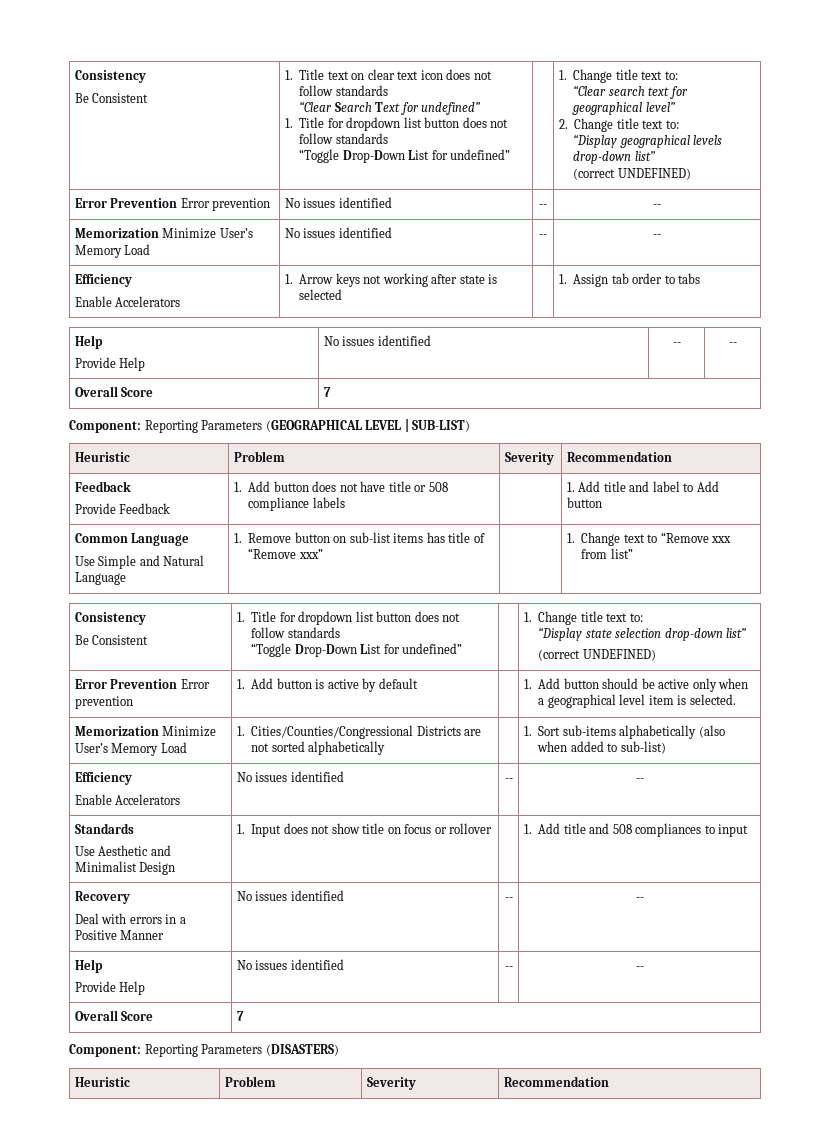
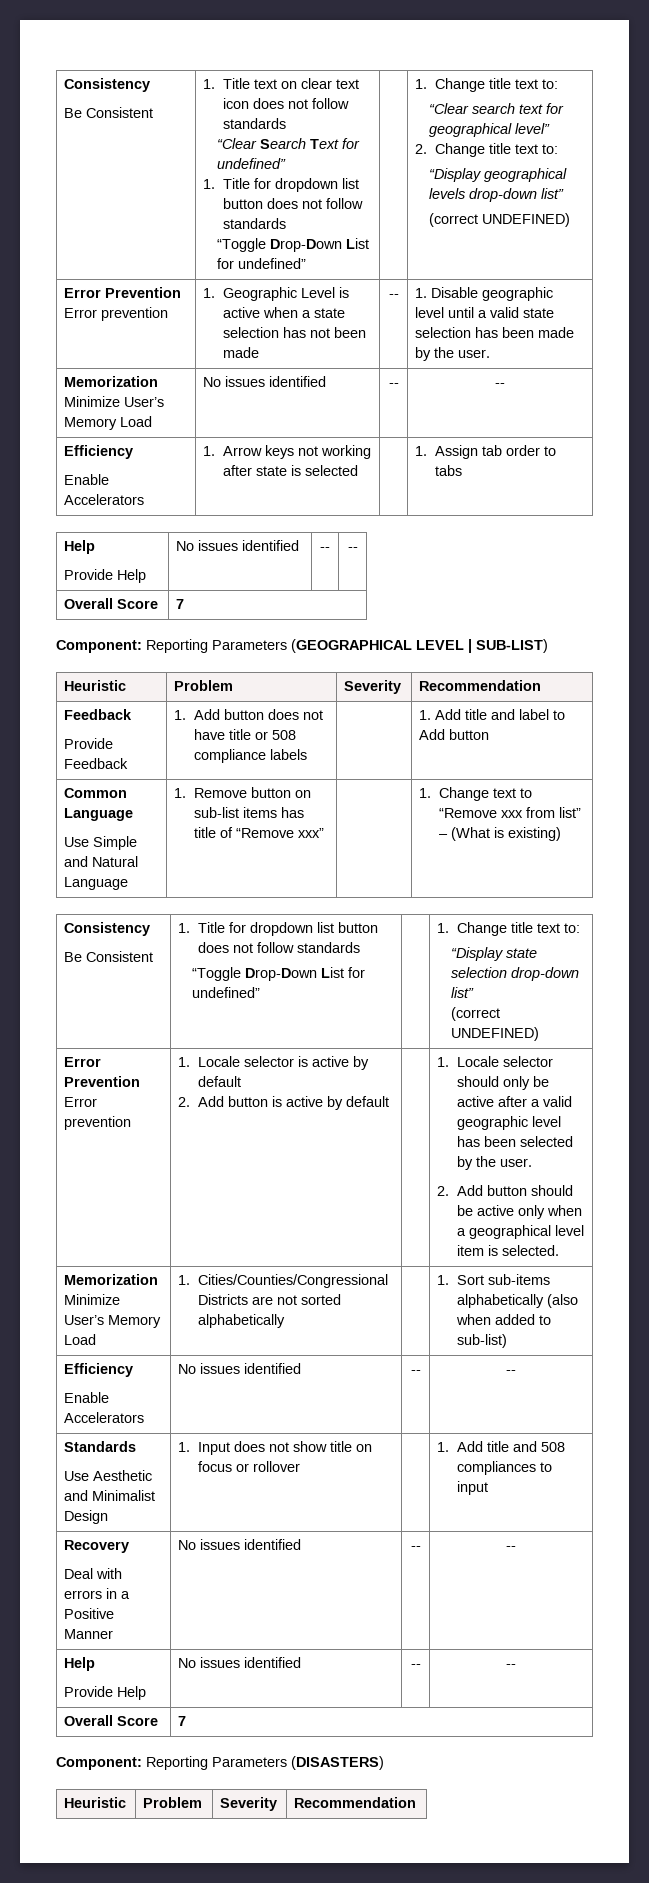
[284,197,392,208] [539,204,547,208] [653,204,661,208] No issues identified | -- | -- -> [203,287,349,301] [222,307,345,318] [222,327,366,338] [222,347,259,358] [388,294,399,298] [415,287,554,301] [415,307,555,318] [415,327,575,338] [415,347,491,361] 1. Geographic Level is active when a state selection has not been made | -- | 1. Disable geographic level until a valid state selection has been made by the user.
(633, 553) none -> [438,827,561,841] – (What is existing)
(245, 684) none -> [197,1056,369,1070] [197,1076,241,1087] [178,1097,191,1107] Locale selector is active by default // 2.
(532, 684) none -> [456,1056,553,1067] [456,1076,549,1090] [456,1096,572,1107] [456,1116,561,1130] [456,1136,573,1147] [456,1156,532,1170] [437,1186,450,1196] Locale selector should only be active after a valid geographic level has been selected by the user. // 2.

